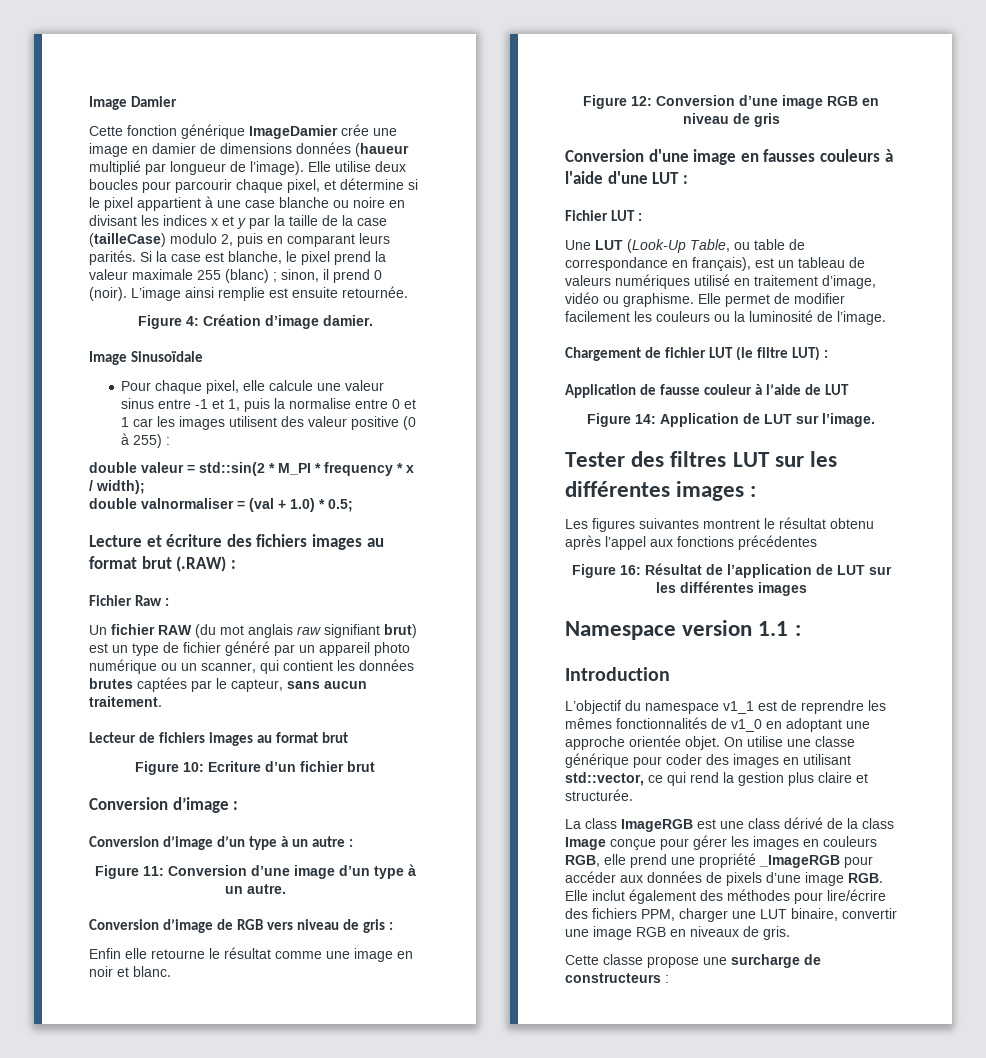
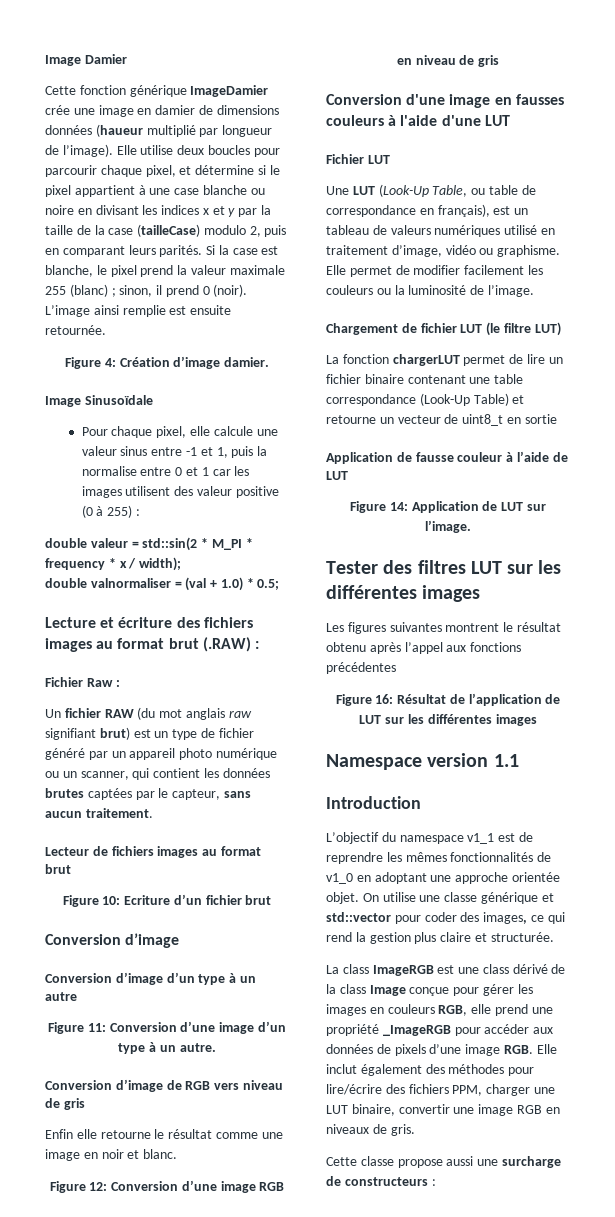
[233,801,239,810] : -> (180, 940) none
[349,839,354,847] : -> (77, 996) none
[389,922,394,930] : -> (85, 1104) none
[682,175,688,184] : -> (510, 120) none
[638,213,643,221] : -> (390, 159) none
[824,350,829,358] : -> [326,354,563,366] [326,374,524,384] [326,393,525,406] [326,414,557,426] // La fonction chargerLUT permet de lire un fichier binaire contenant une table correspondance (Look-Up Table) et retourne un vecteur de uint8_t en sortie
[750,486,757,497] : -> (481, 593) none
[794,625,801,636] : -> (519, 760) none
(629, 760) none -> [541,893,554,902] [326,912,391,922] et std::vector
[733,754,851,768] [565,772,644,786] images en utilisant std::vector, -> [483,912,528,924] images,
(699, 962) none -> [446,1156,474,1166] aussi

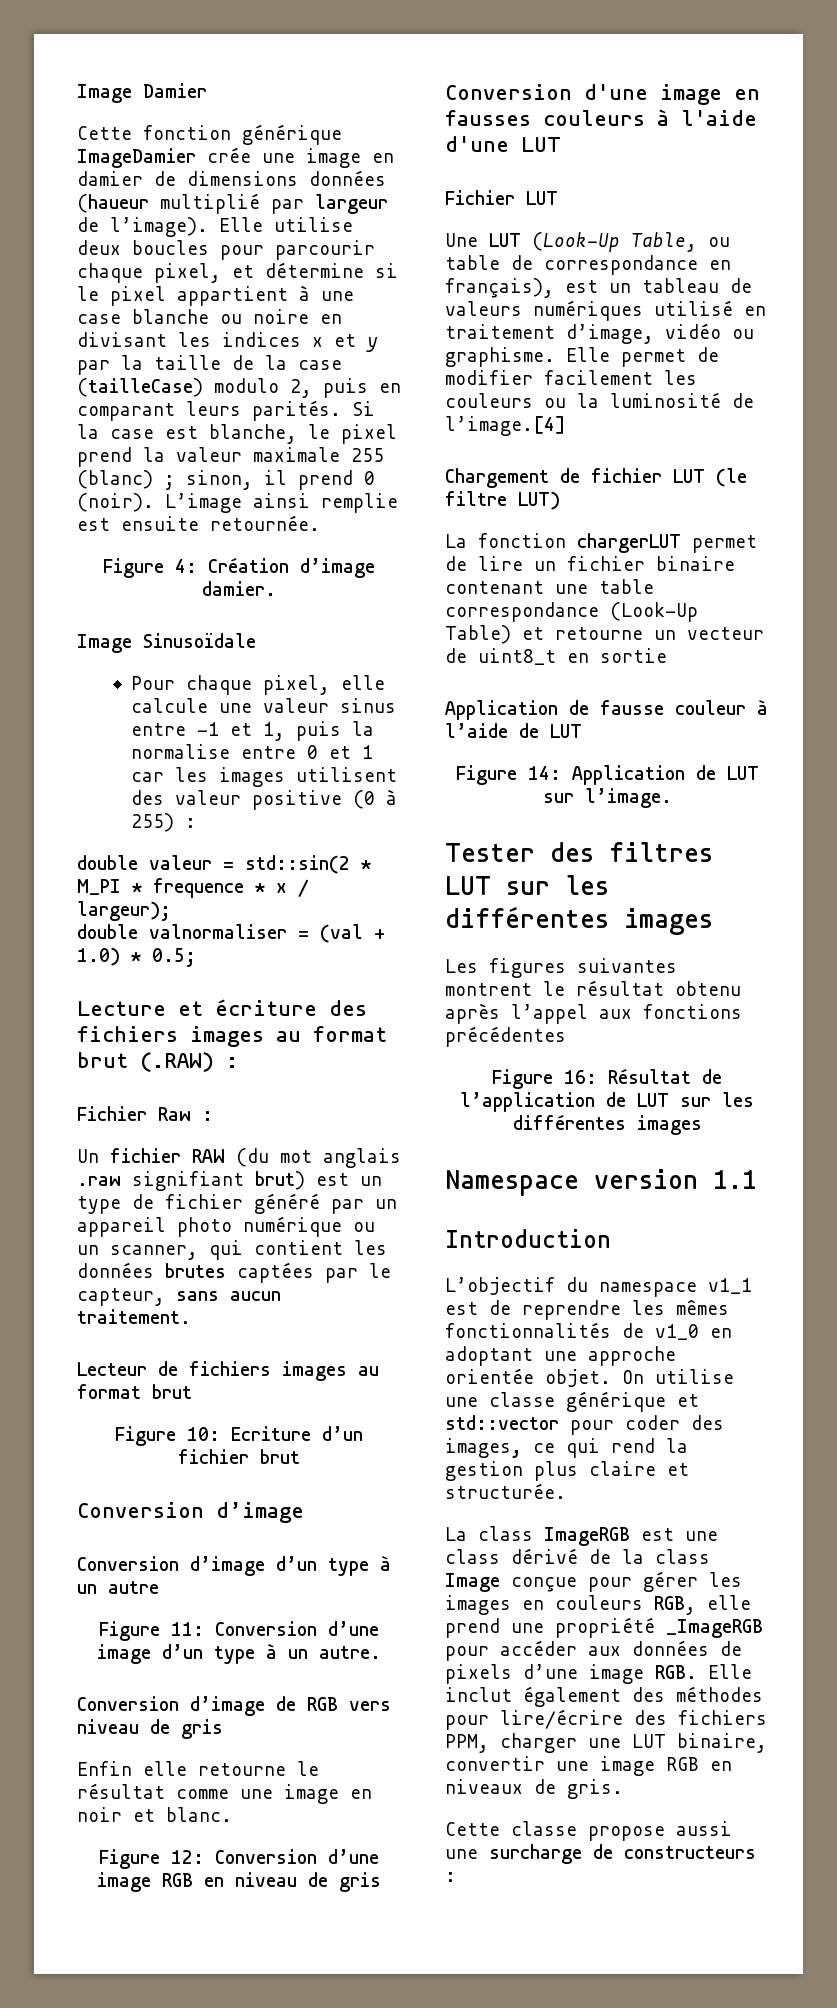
[222,125,273,137] longueur -> [315,194,388,214] largeur
[45,558,105,570] frequency -> [153,878,244,898] frequence
[139,557,182,571] width); -> [77,901,171,921] largeur);
[228,710,252,718] raw -> [77,1176,121,1186] .raw
[487,285,534,297] l’image. -> [445,416,566,436] l’image.[4]

